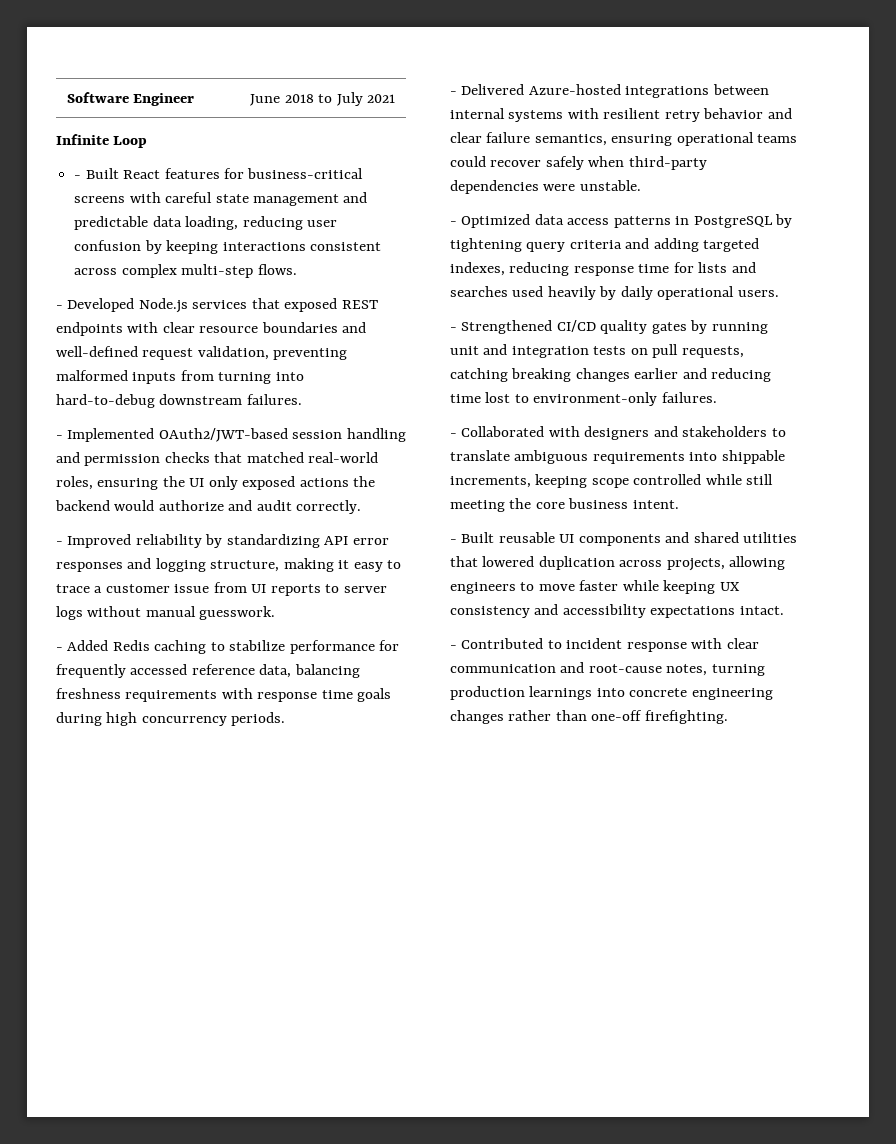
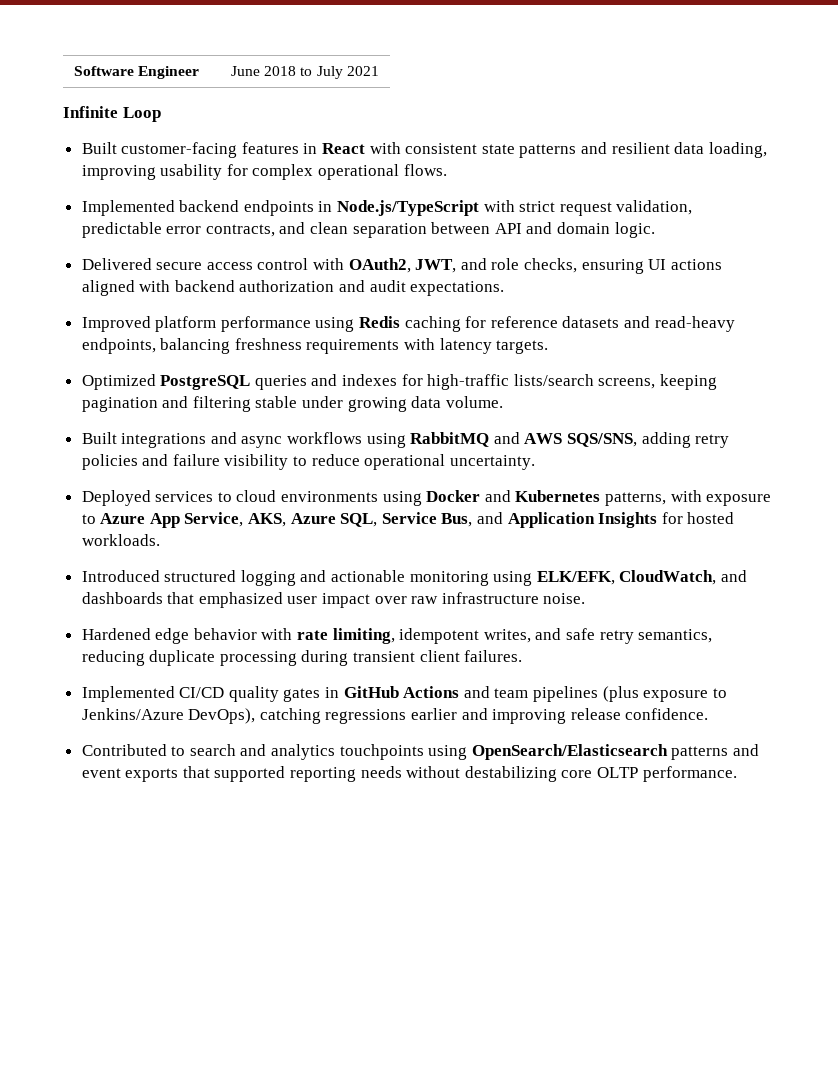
[74,168,364,179] [74,192,368,206] [74,216,337,230] [74,240,381,254] [74,264,297,278] [56,298,378,313] [56,322,367,336] [56,346,348,360] [56,370,304,384] [56,394,302,408] [56,428,406,442] [56,452,379,466] [56,476,376,490] [55,500,362,514] [56,534,389,548] [56,558,402,572] [56,582,387,596] [56,606,276,620] [56,640,400,654] [56,664,360,678] [56,688,392,702] [56,712,286,726] [450,84,769,98] [450,108,792,122] [450,132,798,146] [450,156,707,170] [450,180,641,194] [450,214,793,228] [450,238,760,252] [450,262,756,276] [450,286,779,300] [450,320,768,334] [450,344,744,358] [450,368,772,382] [450,392,717,406] [450,426,786,440] [450,450,785,464] [450,474,774,488] [450,498,679,512] [450,532,798,546] [450,556,786,571] [450,580,740,594] [450,604,784,618] [450,638,759,652] [450,662,765,676] [450,686,773,700] [450,710,728,724] - Built React features for business-critical screens with careful state management and predictable data loading, reducing user confusion by keeping interactions consistent across complex multi-step flows. // - Developed Node.js services that exposed REST endpoints with clear resource boundaries and well-defined request validation, preventing malformed inputs from turning into hard-to-debug downstream failures. // - Implemented OAuth2/JWT-based session handling and permission checks that matched real-world roles, ensuring the UI only exposed actions the backend would authorize and audit correctly. // - Improved reliability by standardizing API error responses and logging structure, making it easy to trace a customer issue from UI reports to server logs without manual guesswork. // - Added Redis caching to stabilize performance for frequently accessed reference data, balancing freshness requirements with response time goals during high concurrency periods. // - Delivered Azure-hosted integrations between internal systems with resilient retry behavior and clear failure semantics, ensuring operational teams could recover safely when third-party dependencies were unstable. // - Optimized data access patterns in PostgreSQL by tightening query criteria and adding targeted indexes, reducing response time for lists and searches used heavily by daily operational users. // - Strengthened CI/CD quality gates by running unit and integration tests on pull requests, catching breaking changes earlier and reducing time lost to environment-only failures. // - Collaborated with designers and stakeholders to translate ambiguous requirements into shippable increments, keeping scope controlled while still meeting the core business intent. // - Built reusable UI components and shared utilities that lowered duplication across projects, allowing engineers to move faster while keeping UX consistency and accessibility expectations intact. // - Contributed to incident response with clear communication and root-cause notes, turning production learnings into concrete engineering changes rather than one-off firefighting. -> [81,142,767,158] [81,164,447,180] [81,200,693,216] [81,222,655,238] [81,258,722,274] [81,280,505,296] [81,316,735,332] [81,338,549,354] [81,374,718,390] [81,396,503,412] [81,432,730,448] [81,454,535,470] [81,490,772,506] [81,512,735,528] [81,534,160,546] [81,570,748,586] [81,592,586,608] [81,628,713,644] [81,650,523,666] [81,686,727,702] [81,708,709,724] [81,744,760,760] [81,766,737,782] Built customer-facing features in React with consistent state patterns and resilient data loading, improving usability for complex operational flows. // Implemented backend endpoints in Node.js/TypeScript with strict request validation, predictable error contracts, and clean separation between API and domain logic. // Delivered secure access control with OAuth2, JWT, and role checks, ensuring UI actions aligned with backend authorization and audit expectations. // Improved platform performance using Redis caching for reference datasets and read-heavy endpoints, balancing freshness requirements with latency targets. // Optimized PostgreSQL queries and indexes for high-traffic lists/search screens, keeping pagination and filtering stable under growing data volume. // Built integrations and async workflows using RabbitMQ and AWS SQS/SNS, adding retry policies and failure visibility to reduce operational uncertainty. // Deployed services to cloud environments using Docker and Kubernetes patterns, with exposure to Azure App Service, AKS, Azure SQL, Service Bus, and Application Insights for hosted workloads. // Introduced structured logging and actionable monitoring using ELK/EFK, CloudWatch, and dashboards that emphasized user impact over raw infrastructure noise. // Hardened edge behavior with rate limiting, idempotent writes, and safe retry semantics, reducing duplicate processing during transient client failures. // Implemented CI/CD quality gates in GitHub Actions and team pipelines (plus exposure to Jenkins/Azure DevOps), catching regressions earlier and improving release confidence. // Contributed to search and analytics touchpoints using OpenSearch/Elasticsearch patterns and event exports that supported reporting needs without destabilizing core OLTP performance.

